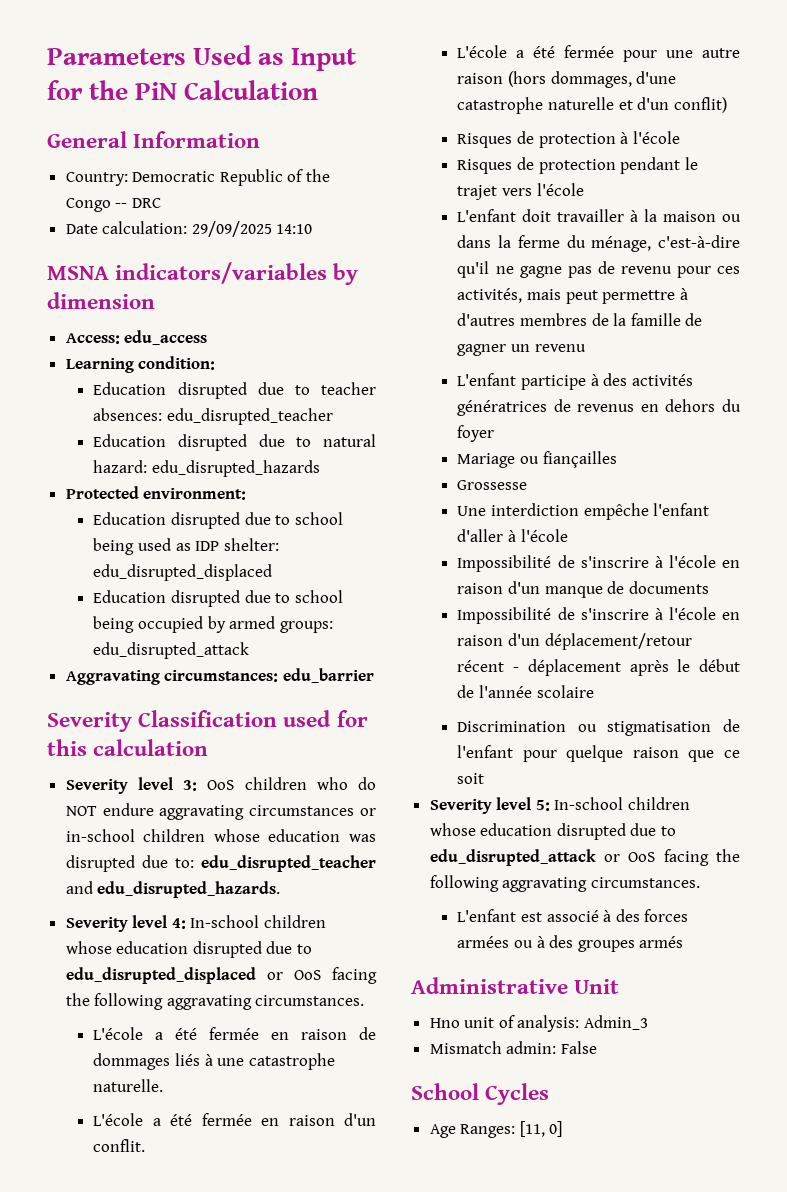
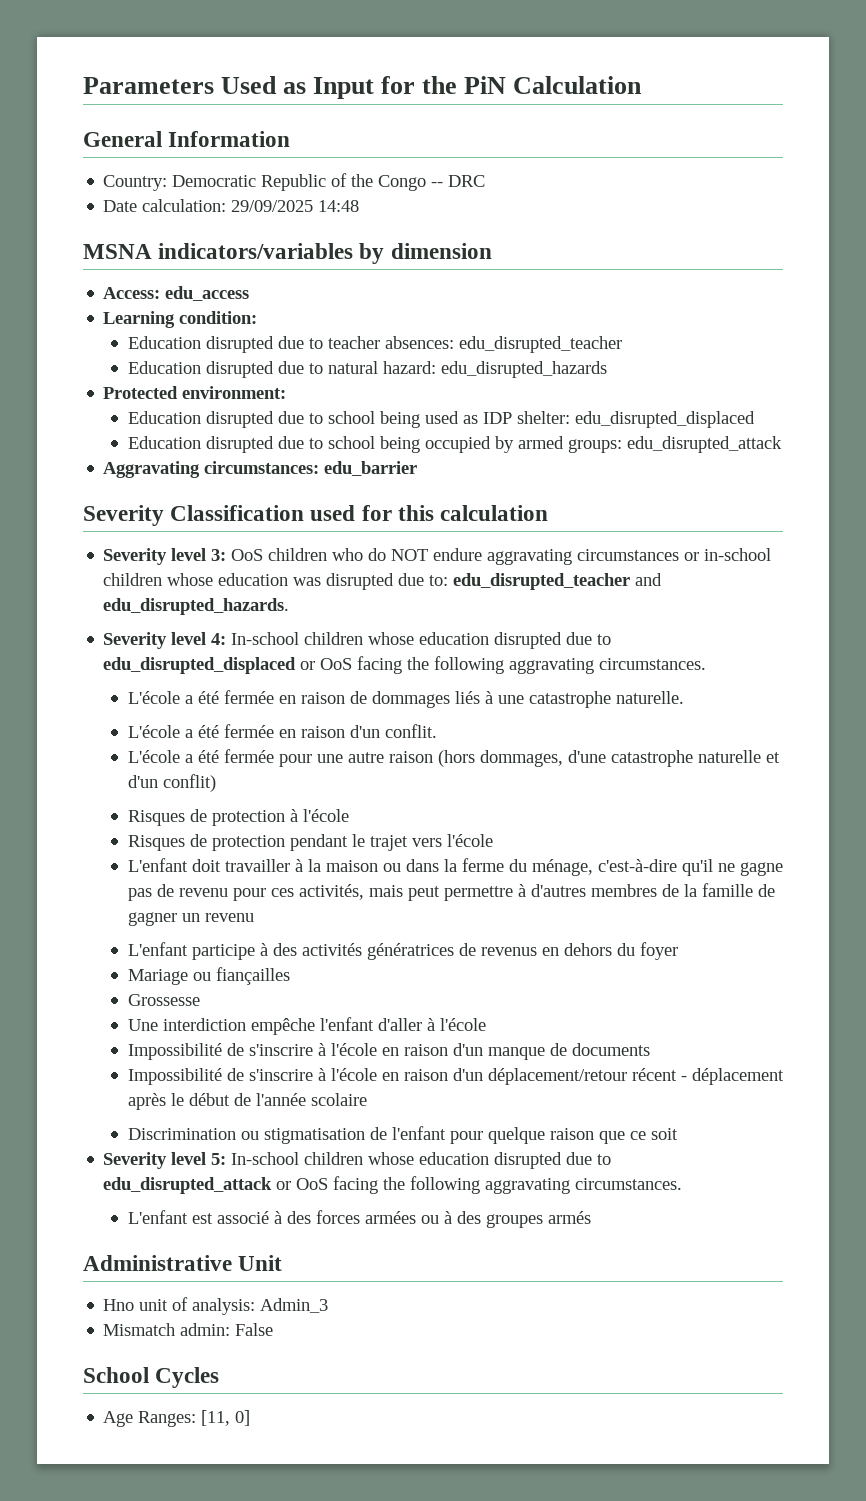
[276,224,313,234] 14:10 -> [318,200,360,212] 14:48

